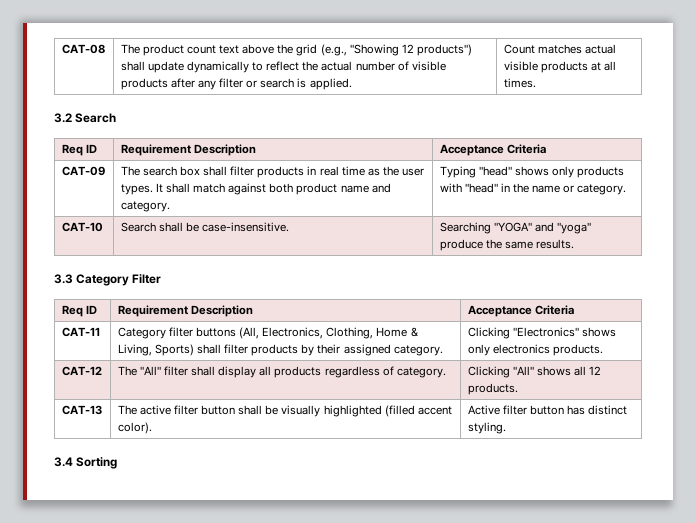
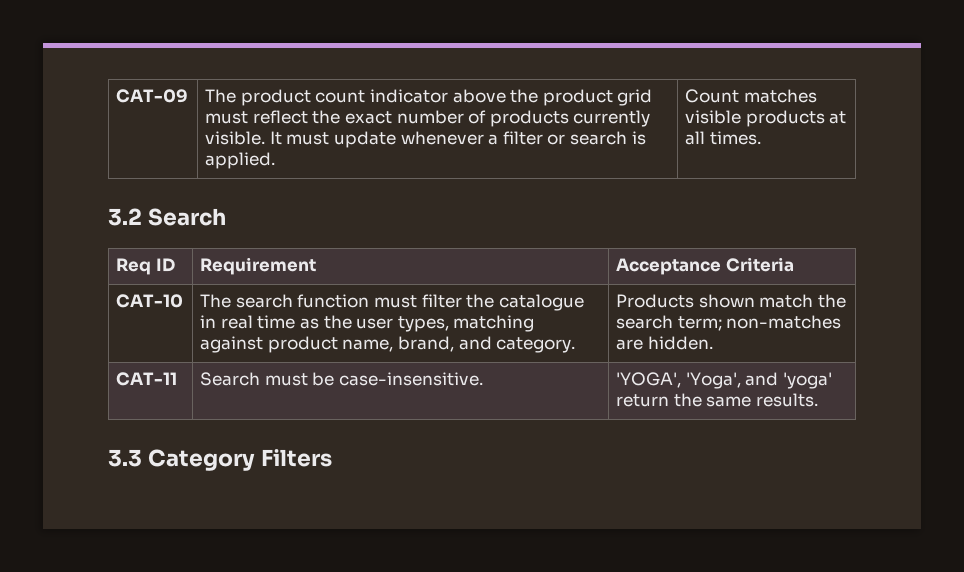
[61,44,105,54] CAT-08 -> [116,89,189,103] CAT-09
[219,45,240,54] text -> [369,89,448,103] indicator
[296,44,472,56] [120,61,264,73] grid (e.g., "Showing 12 products") shall update dynamically to -> [542,89,653,106] [205,111,249,124] product grid must
[321,61,353,71] actual -> [344,111,392,124] exact
[411,61,446,71] [120,78,217,90] visible products after any -> [489,110,651,127] [205,131,499,148] products currently visible. It must update whenever a
[585,44,617,54] actual -> (817, 96) none
[193,144,256,156] [439,144,546,156] [61,166,105,176] Description | Acceptance Criteria // CAT-09 -> [616,257,794,275] [116,294,184,308] | Acceptance Criteria // CAT-10
[180,166,305,178] box shall filter products -> [297,294,584,311] function must filter the catalogue
[120,183,391,195] [120,201,170,212] [439,166,625,178] [439,183,627,195] [61,222,103,232] [120,222,183,232] types. It shall match against both product name and category. | Typing "head" shows only products with "head" in the name or category. // CAT-10 | Search shall -> [397,315,535,332] [200,336,576,353] [616,294,846,308] [616,315,842,331] [616,336,713,350] [116,372,178,386] [200,372,308,386] types, matching against product name, brand, and category. | Products shown match the search term; non-matches are hidden. // CAT-11 | Search must
[439,222,592,234] [439,239,483,251] Searching "YOGA" and "yoga" produce -> [616,372,832,389] [616,394,670,407] 'YOGA', 'Yoga', and 'yoga' return
[132,274,162,284] [61,305,97,317] [117,305,253,317] [467,305,574,317] [61,327,100,337] [117,327,418,339] [117,344,443,356] [467,327,617,339] [467,344,604,356] [61,366,102,376] [117,366,446,378] [467,366,602,378] [467,383,518,395] [61,405,102,415] [117,405,452,417] [117,422,152,434] [467,405,628,415] [467,422,506,434] [54,457,118,469] Filter // Req ID | Requirement Description | Acceptance Criteria // CAT-11 | Category filter buttons (All, Electronics, Clothing, Home & Living, Sports) shall filter products by their assigned category. | Clicking "Electronics" shows only electronics products. // CAT-12 | The "All" filter shall display all products regardless of category. | Clicking "All" shows all 12 products. // CAT-13 | The active filter button shall be visually highlighted (filled accent color). | Active filter button has distinct styling. // 3.4 Sorting -> [260,449,332,467] Filters

